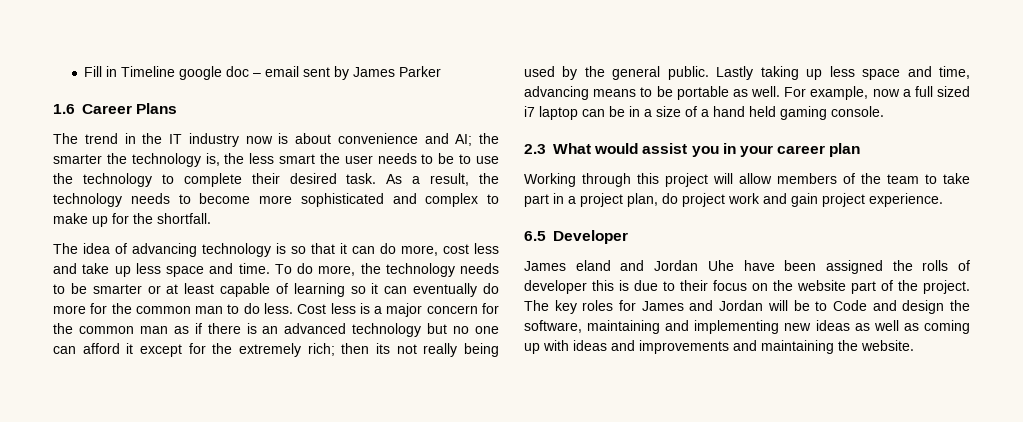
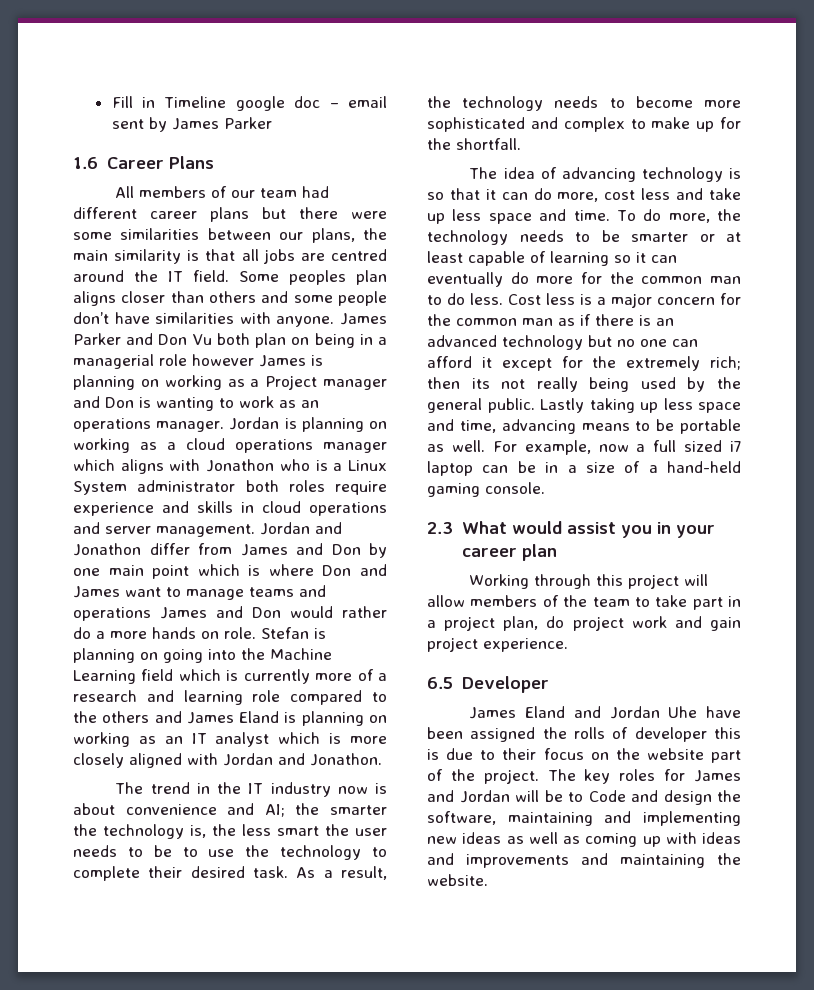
(178, 108) none -> [115,186,330,198] [73,207,387,222] [73,228,387,243] [73,249,387,264] [73,270,387,285] [73,291,388,306] [73,312,387,327] [73,333,388,348] [73,354,323,369] [73,375,387,390] [73,396,319,411] [73,417,387,432] [73,438,387,453] [73,459,387,474] [73,480,387,495] [73,501,387,516] [73,522,342,537] [73,543,387,558] [73,564,387,579] [73,585,326,600] [73,606,387,621] [73,627,326,639] [73,648,332,663] [73,669,387,684] [73,690,388,705] [73,711,387,726] [73,732,387,747] [73,753,382,768] // All members of our team had different career plans but there were some similarities between our plans, the main similarity is that all jobs are centred around the IT field. Some peoples plan aligns closer than others and some people don’t have similarities with anyone. James Parker and Don Vu both plan on being in a managerial role however James is planning on working as a Project manager and Don is wanting to work as an operations manager. Jordan is planning on working as a cloud operations manager which aligns with Jonathon who is a Linux System administrator both roles require experience and skills in cloud operations and server management. Jordan and Jonathon differ from James and Don by one main point which is where Don and James want to manage teams and operations James and Don would rather do a more hands on role. Stefan is planning on going into the Machine Learning field which is currently more of a research and learning role compared to the others and James Eland is planning on working as an IT analyst which is more closely aligned with Jordan and Jonathon.
[713,106,776,117] hand held -> [667,461,741,473] hand-held
[575,260,611,271] eland -> [525,706,566,718] Eland

